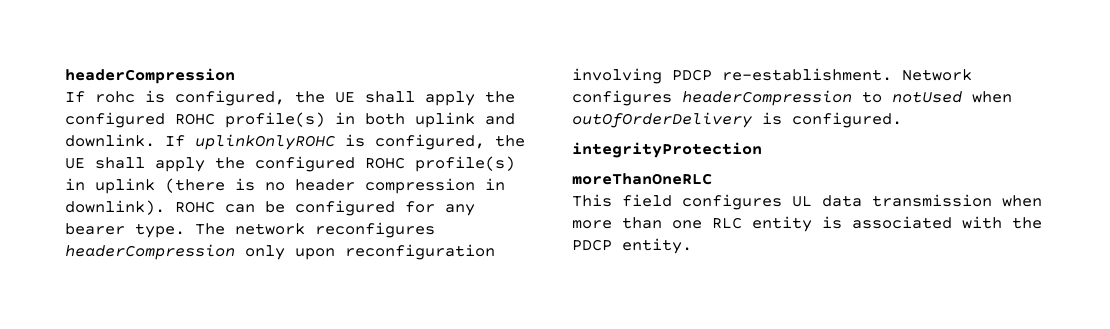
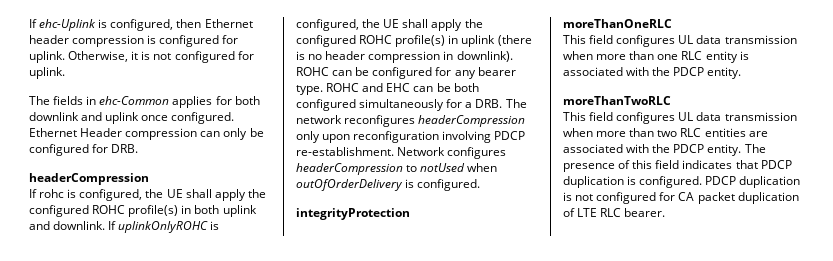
(65, 76) none -> [29,19,253,31] [29,35,239,47] [29,51,254,63] [29,67,65,79] [29,96,260,108] [29,112,235,124] [29,128,264,140] [29,144,139,156] If ehc-Uplink is configured, then Ethernet header compression is configured for uplink. Otherwise, it is not configured for uplink. // The fields in ehc-Common applies for both downlink and uplink once configured. Ethernet Header compression can only be configured for DRB. //
(185, 230) none -> [326,83,479,92] [296,99,503,111] ROHC and EHC can be both configured simultaneously for a DRB.
(692, 246) none -> [563,96,671,105] [563,112,797,124] [563,128,768,137] [563,144,766,156] [563,160,792,172] [563,176,801,188] [563,192,799,204] [563,208,666,217] // moreThanTwoRLC // This field configures UL data transmission when more than two RLC entities are associated with the PDCP entity. The presence of this field indicates that PDCP duplication is configured. PDCP duplication is not configured for CA packet duplication of LTE RLC bearer.

